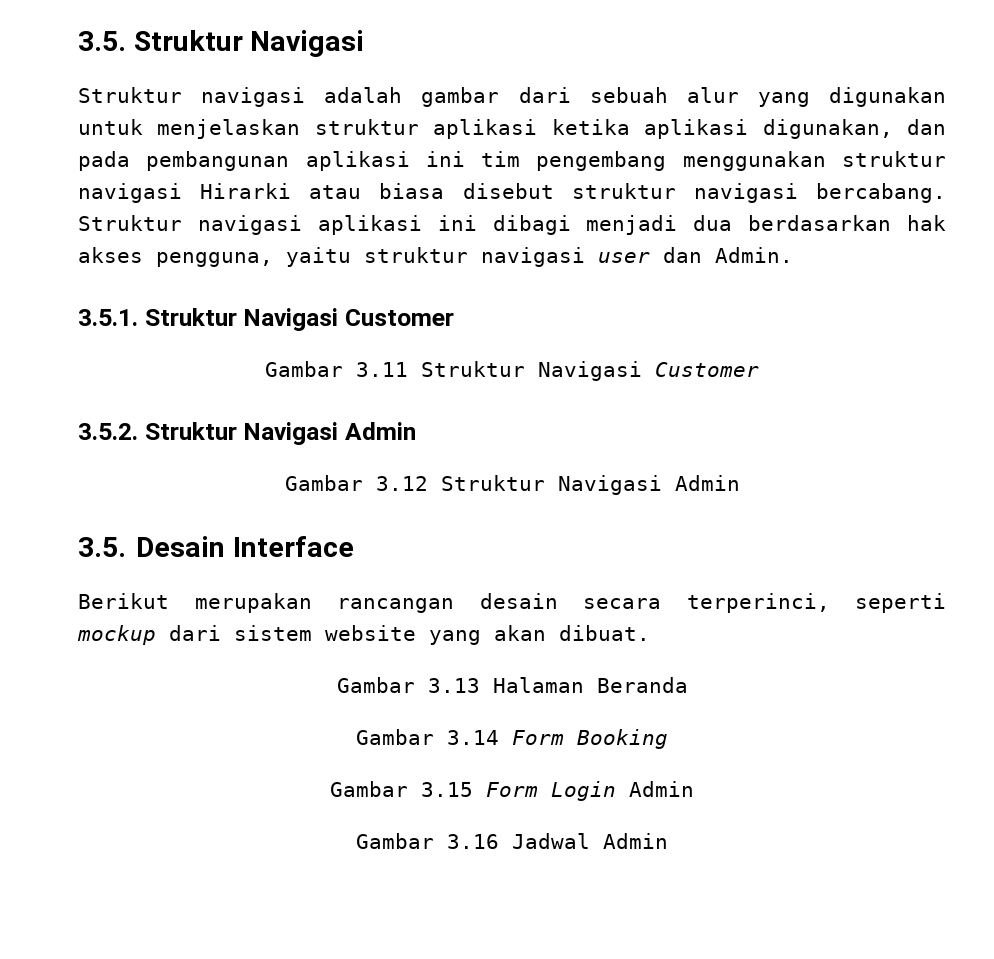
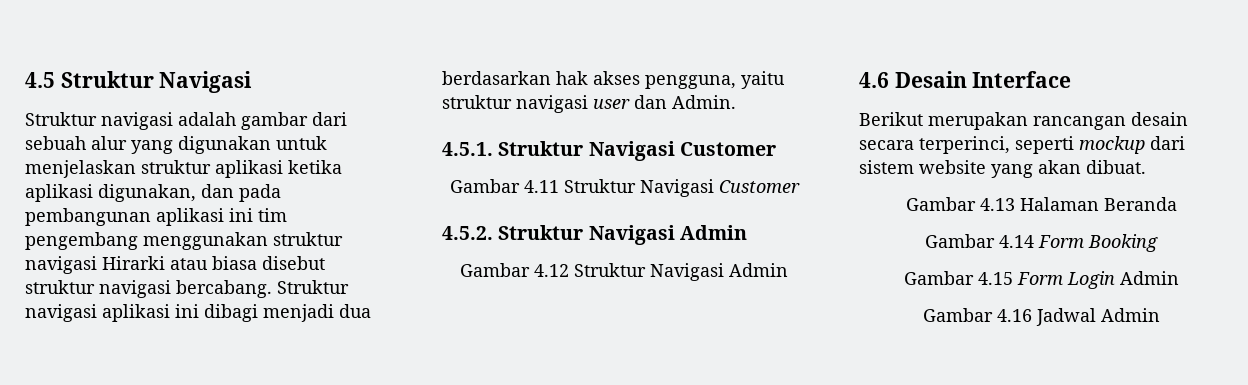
[78,31,126,51] 3.5. -> [25,72,55,88] 4.5
[78,309,138,326] 3.5.1. -> [442,142,493,156] 4.5.1.
[356,361,759,381] [78,423,138,440] 3.11 Struktur Navigasi Customer // 3.5.2. -> [523,179,800,197] [442,226,493,240] 4.11 Struktur Navigasi Customer // 4.5.2.
[375,475,740,495] [78,537,126,557] 3.12 Struktur Navigasi Admin // 3.5. -> [534,263,788,281] [859,72,889,88] 4.12 Struktur Navigasi Admin // 4.6
[427,678,480,693] 3.13 -> [979,198,1015,211] 4.13
[447,730,499,745] 3.14 -> [999,235,1034,248] 4.14
[421,782,473,797] 3.15 -> [977,272,1013,285] 4.15
[447,834,499,849] 3.16 -> [996,309,1032,322] 4.16

